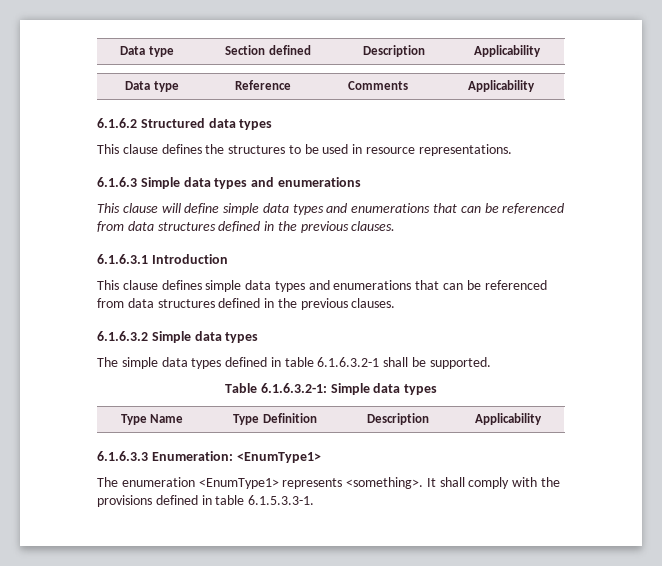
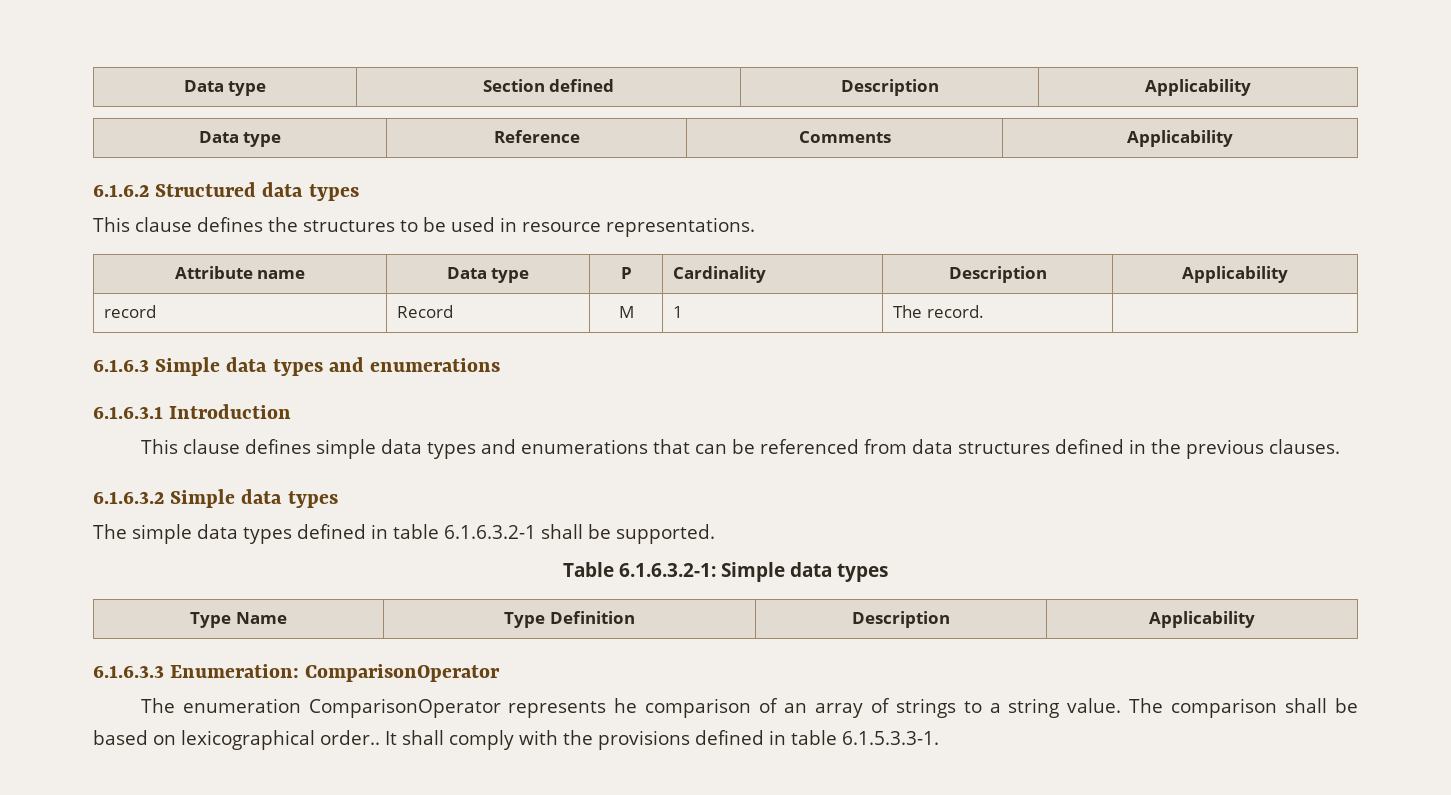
(512, 150) none -> [174,266,306,279] [446,267,530,283] [620,267,632,279] [673,266,767,283] [948,266,1047,283] [1182,266,1288,283] [104,305,157,318] [397,305,454,318] [618,306,634,318] [673,306,684,318] [893,305,984,318] // Attribute name | Data type | P | Cardinality | Description | Applicability // record | Record | M | 1 | The record. |
[97,203,565,215] [97,221,396,233] // This clause will define simple data types and enumerations that can be referenced from data structures defined in the previous clauses. -> (501, 365) none
[236,452,321,463] <EnumType1> -> [305,664,501,682] ComparisonOperator
[198,477,424,489] <EnumType1> represents <something>. -> [308,698,1358,718] [93,730,380,750] ComparisonOperator represents he comparison of an array of strings to a string value. The comparison shall be based on lexicographical order..

